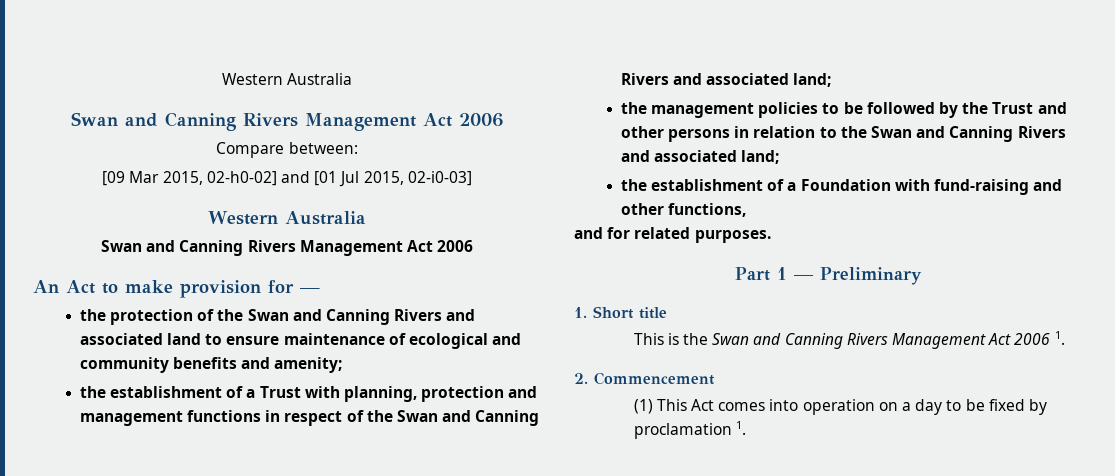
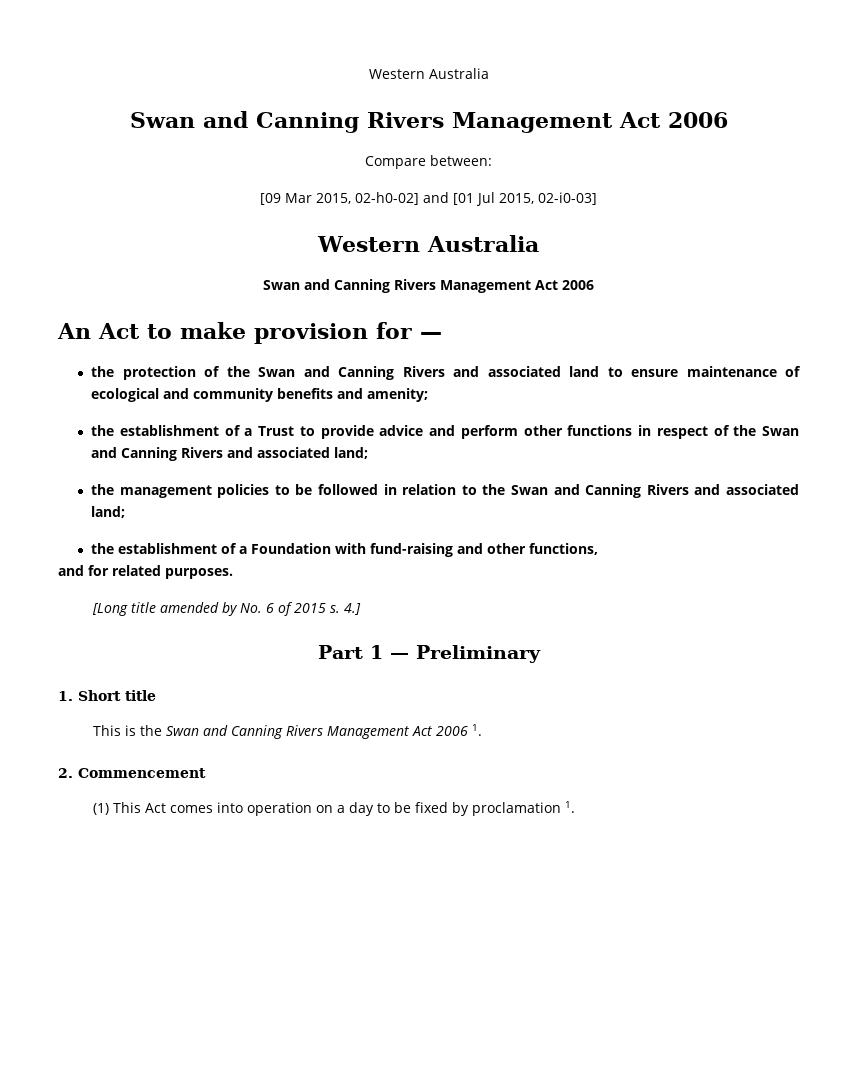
[304,386,538,402] [79,411,183,426] with planning, protection and management -> [299,425,563,439] to provide advice and perform other
[938,102,1067,118] [620,126,731,142] by the Trust and other persons -> (379, 489) none
(771, 236) none -> [92,602,362,616] // [Long title amended by No. 6 of 2015 s. 4.]

